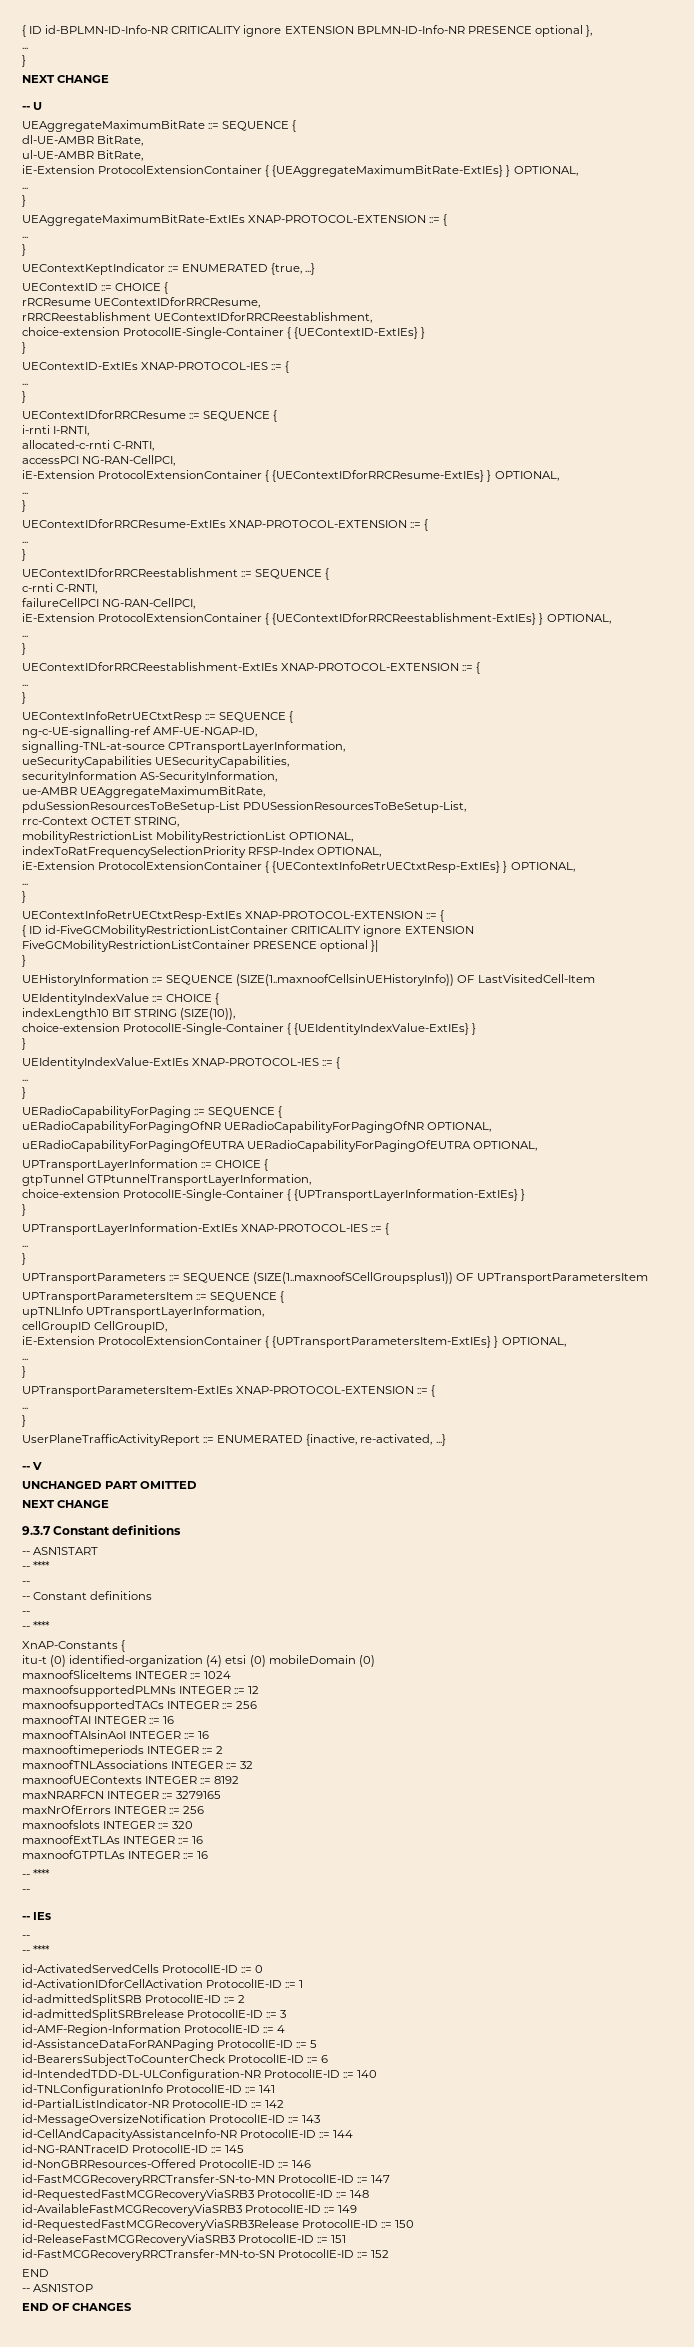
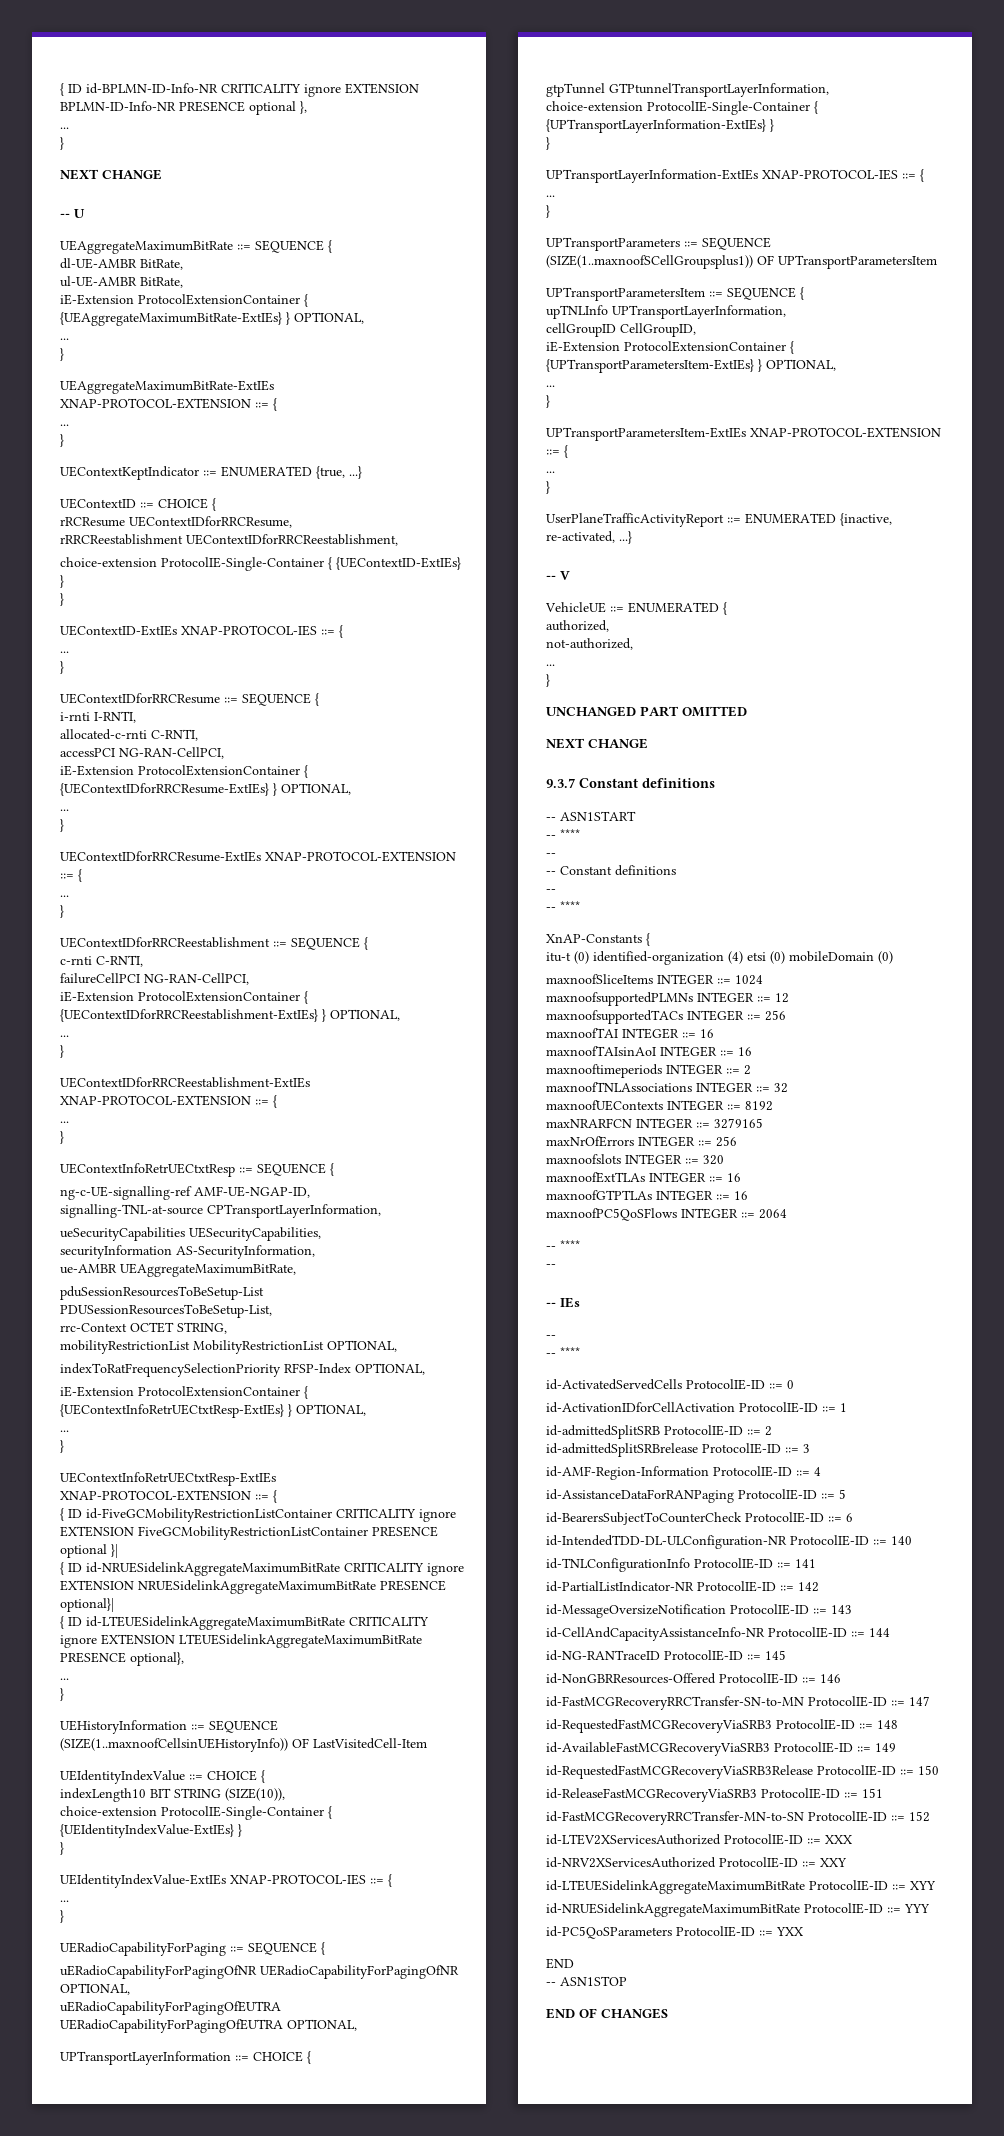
(379, 946) none -> [60,1562,464,1576] [60,1580,446,1594] [60,1598,114,1612] [60,1616,429,1630] [60,1634,422,1648] [60,1652,184,1666] [60,1678,69,1680] // { ID id-NRUESidelinkAggregateMaximumBitRate CRITICALITY ignore EXTENSION NRUESidelinkAggregateMaximumBitRate PRESENCE optional}| // { ID id-LTEUESidelinkAggregateMaximumBitRate CRITICALITY ignore EXTENSION LTEUESidelinkAggregateMaximumBitRate PRESENCE optional}, // ...
(43, 1466) none -> [545,602,727,615] [546,620,609,632] [546,638,633,650] [546,664,555,666] [546,674,550,687] // VehicleUE ::= ENUMERATED { // authorized, // not-authorized, // ... // }
(209, 1855) none -> [546,1208,787,1221] // maxnoofPC5QoSFlows INTEGER ::= 2064
(390, 2254) none -> [546,1834,853,1845] [546,1857,847,1868] [546,1880,936,1894] [546,1903,930,1917] [546,1926,804,1939] // id-LTEV2XServicesAuthorized ProtocolIE-ID ::= XXX // id-NRV2XServicesAuthorized ProtocolIE-ID ::= XXY // id-LTEUESidelinkAggregateMaximumBitRate ProtocolIE-ID ::= XYY // id-NRUESidelinkAggregateMaximumBitRate ProtocolIE-ID ::= YYY // id-PC5QoSParameters ProtocolIE-ID ::= YXX

